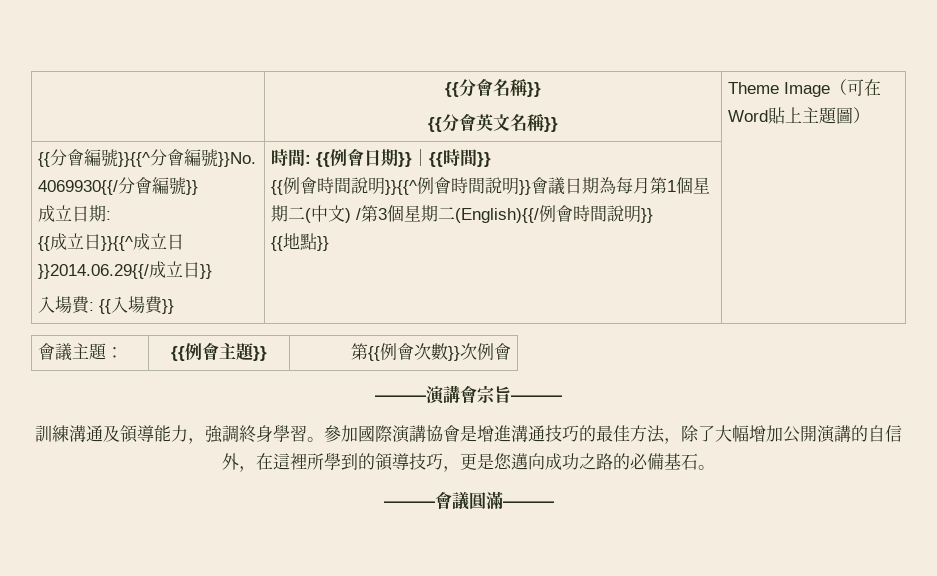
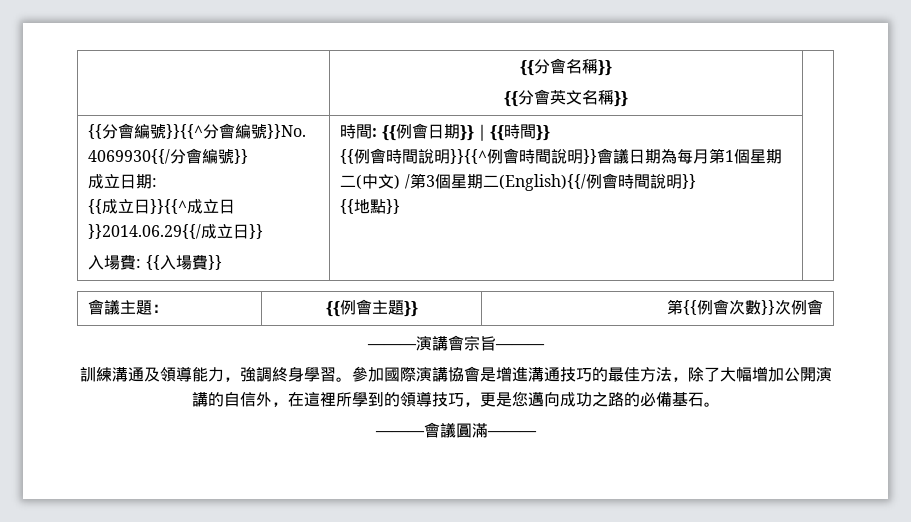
[727,79,881,97] [727,107,870,124] Theme Image（可在Word貼上主題圖） -> (628, 99) none

